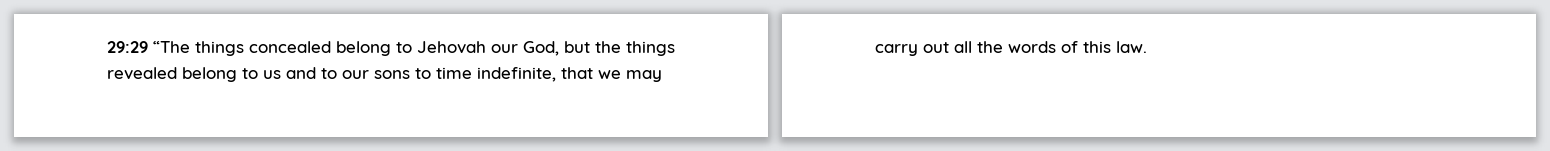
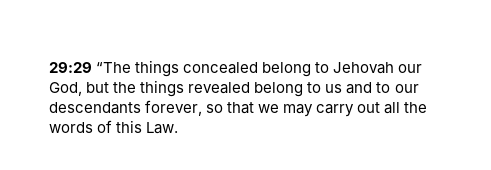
[374,67,556,82] sons to time indefinite, -> [49,100,224,116] descendants forever, so
[1116,41,1147,53] law. -> [146,122,179,134] Law.

